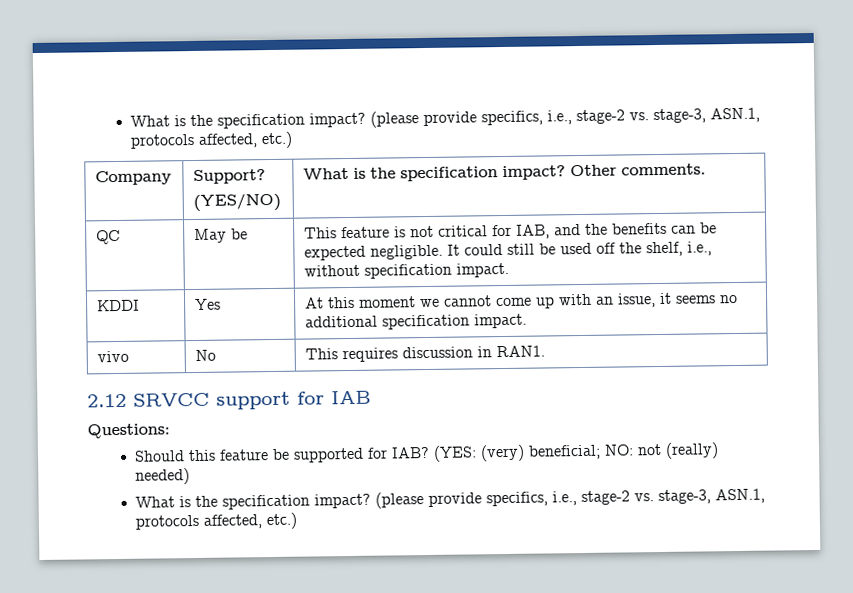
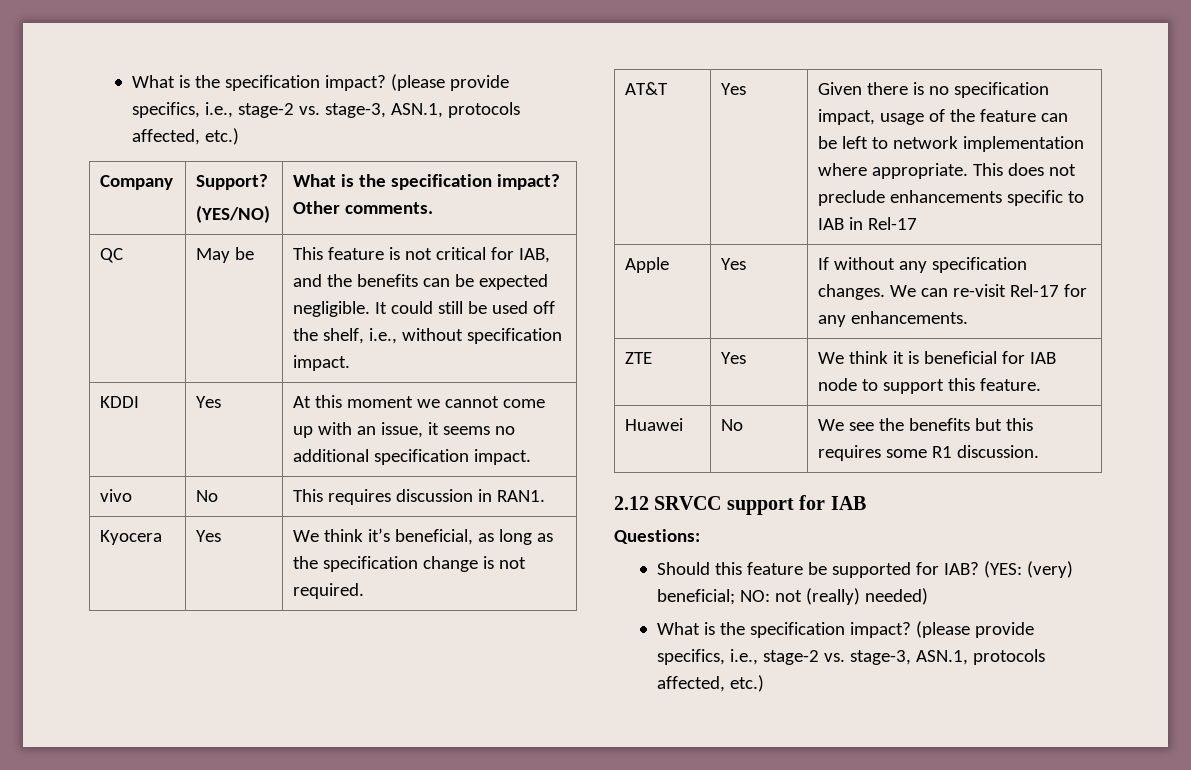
(545, 351) none -> [100,530,163,545] [196,530,222,542] [293,528,554,545] [293,556,527,572] [293,583,365,599] [625,82,669,95] [721,83,747,95] [818,82,1050,98] [818,109,1069,125] [818,136,1085,152] [818,163,1077,179] [818,190,1085,206] [818,217,918,230] [625,257,670,273] [721,258,747,270] [818,257,1028,273] [818,284,1088,300] [818,311,969,327] [625,352,653,364] [721,352,747,364] [818,351,1057,364] [818,378,1042,394] [625,418,684,431] [721,419,744,431] [818,418,1034,431] [818,445,1040,461] // Kyocera | Yes | We think it’s beneficial, as long as the specification change is not required. // AT&T | Yes | Given there is no specification impact, usage of the feature can be left to network implementation where appropriate. This does not preclude enhancements specific to IAB in Rel-17 // Apple | Yes | If without any specification changes. We can re-visit Rel-17 for any enhancements. // ZTE | Yes | We think it is beneficial for IAB node to support this feature. // Huawei | No | We see the benefits but this requires some R1 discussion.

